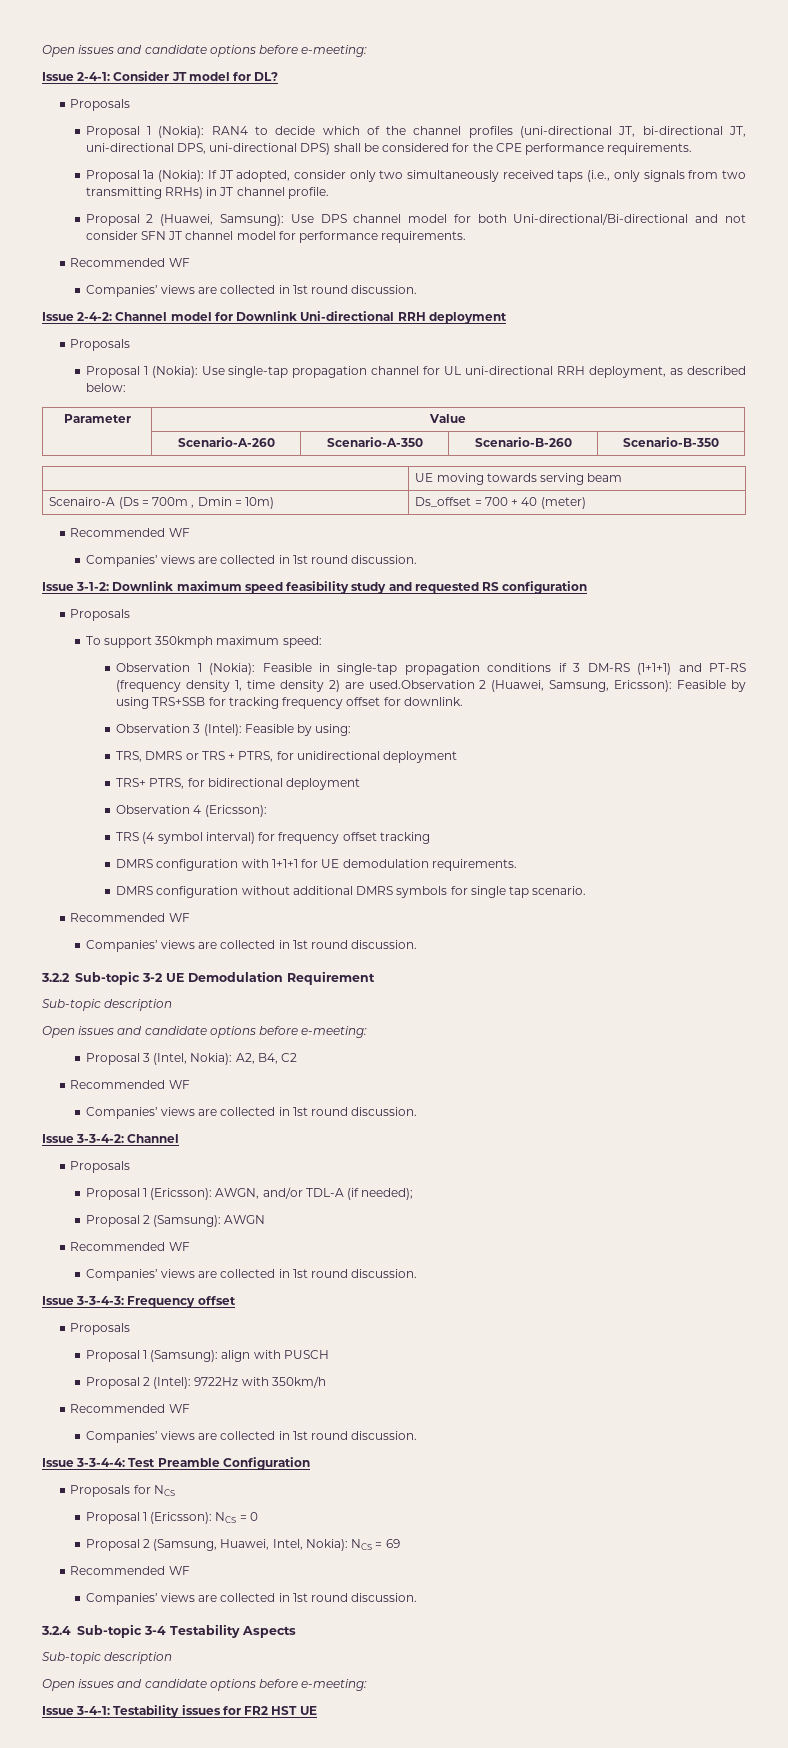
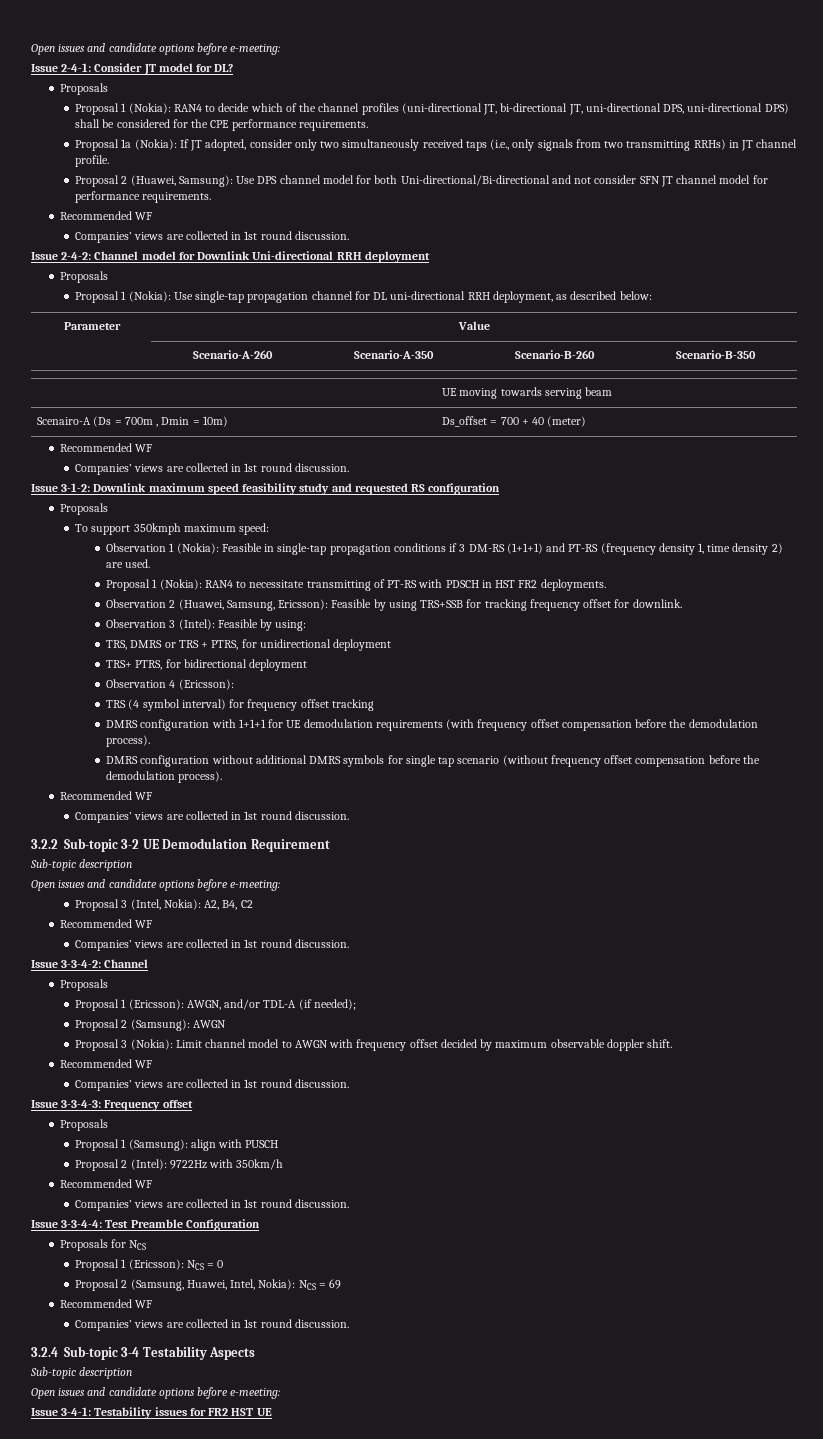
[444,366,462,375] UL -> [373,292,388,300] DL
[368,680,475,689] used.Observation -> [125,559,151,568] [106,579,606,591] [106,599,167,608] used. // Proposal 1 (Nokia): RAN4 to necessitate transmitting of PT-RS with PDSCH in HST FR2 deployments. // Observation
[431,859,517,871] requirements. -> [375,719,758,731] [106,735,151,747] requirements (with frequency offset compensation before the demodulation process).
[532,886,587,895] scenario. -> [457,755,760,767] [106,771,223,783] scenario (without frequency offset compensation before the demodulation process).
(266, 1219) none -> [75,1039,673,1051] // Proposal 3 (Nokia): Limit channel model to AWGN with frequency offset decided by maximum observable doppler shift.

